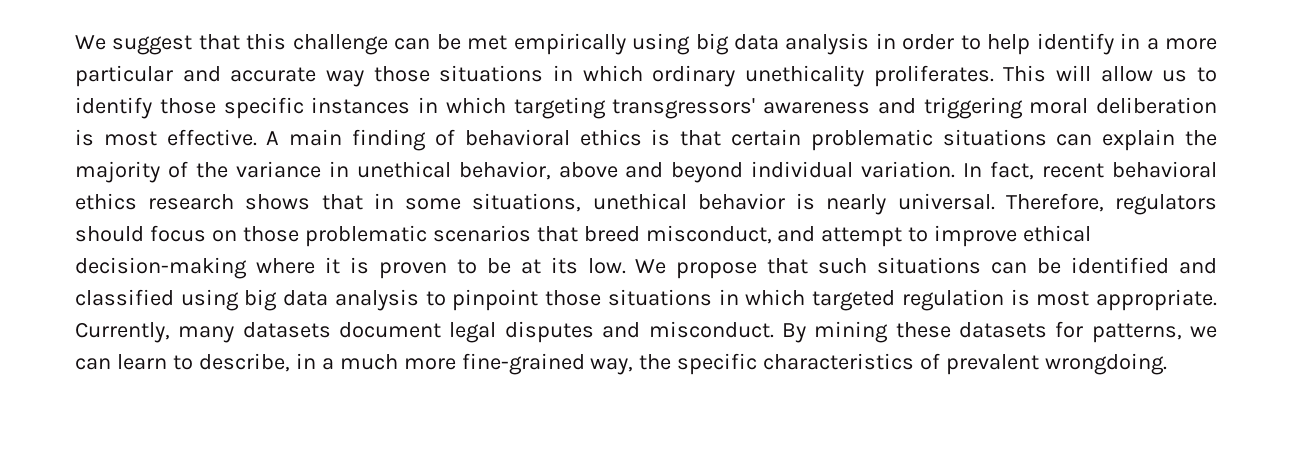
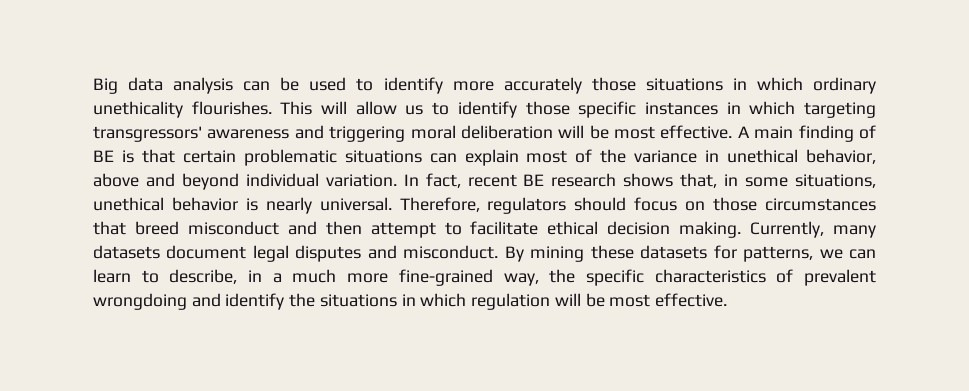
[75,33,1218,55] [75,65,365,87] We suggest that this challenge can be met empirically using big data analysis in order to help identify in a more particular and accurate way -> [93,77,582,94] Big data analysis can be used to identify more accurately
[873,65,994,87] proliferates. -> [191,101,272,115] flourishes.
[75,129,94,146] is -> [558,125,609,139] will be
[464,129,642,146] behavioral ethics -> [93,150,114,162] BE
[1185,130,1217,146] [75,161,160,183] the majority -> [526,150,568,163] most
[1112,161,1218,178] [75,193,137,210] behavioral ethics -> [523,174,545,186] BE
[321,194,363,210] that -> [680,173,718,188] that,
[304,225,1092,247] [75,257,1217,279] [75,289,1218,311] problematic scenarios that breed misconduct, and attempt to improve ethical decision-making where it is proven to be at its low. We propose that such situations can be identified and classified using big data analysis to pinpoint those situations in which targeted regulation is most appropriate. -> [765,198,876,211] [93,221,742,238] circumstances that breed misconduct and then attempt to facilitate ethical decision making.
[1045,353,1168,375] wrongdoing. -> [93,293,727,310] wrongdoing and identify the situations in which regulation will be most effective.

